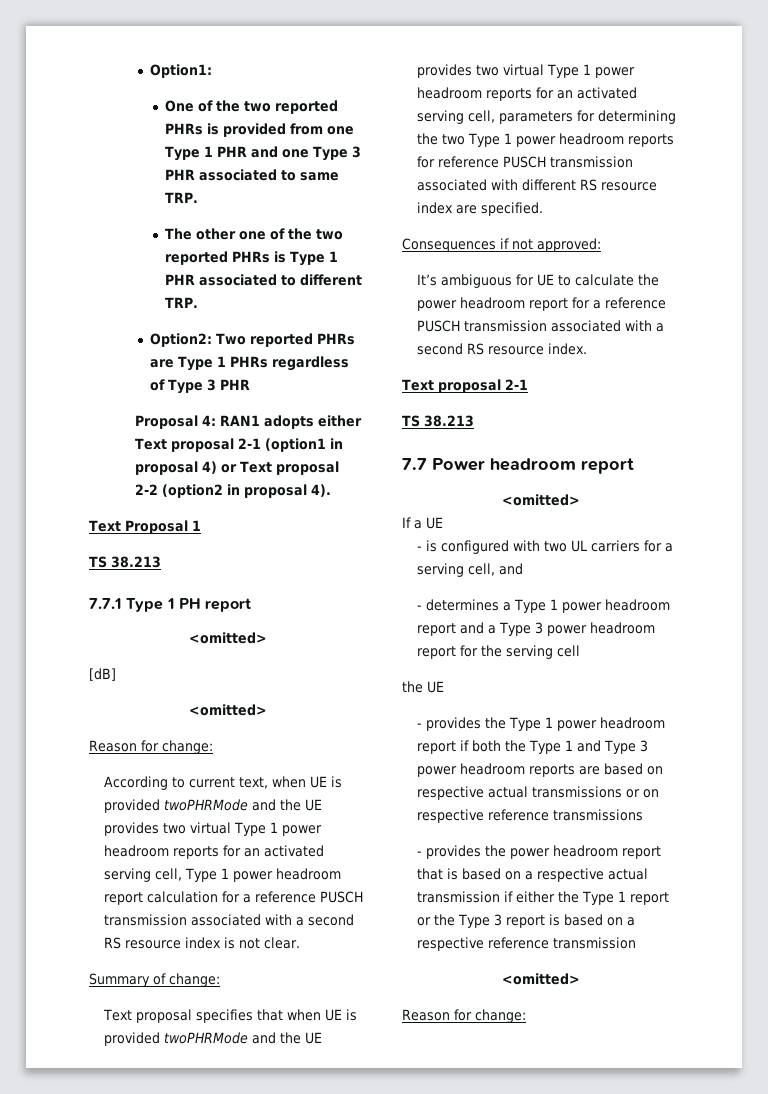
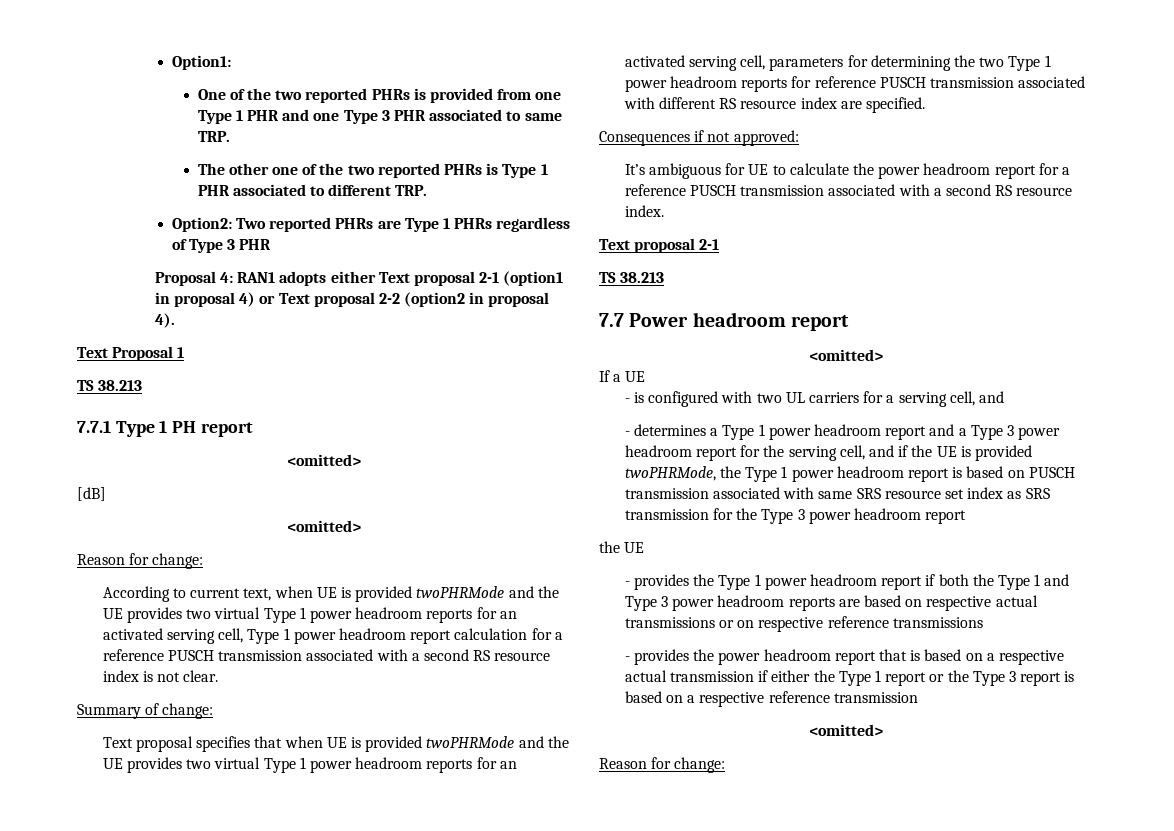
[557,645,581,657] cell -> [839,445,1032,461] [624,466,1075,482] [624,487,1050,499] [624,508,967,524] cell, and if the UE is provided twoPHRMode, the Type 1 power headroom report is based on PUSCH transmission associated with same SRS resource set index as SRS transmission for the Type 3 power headroom report

